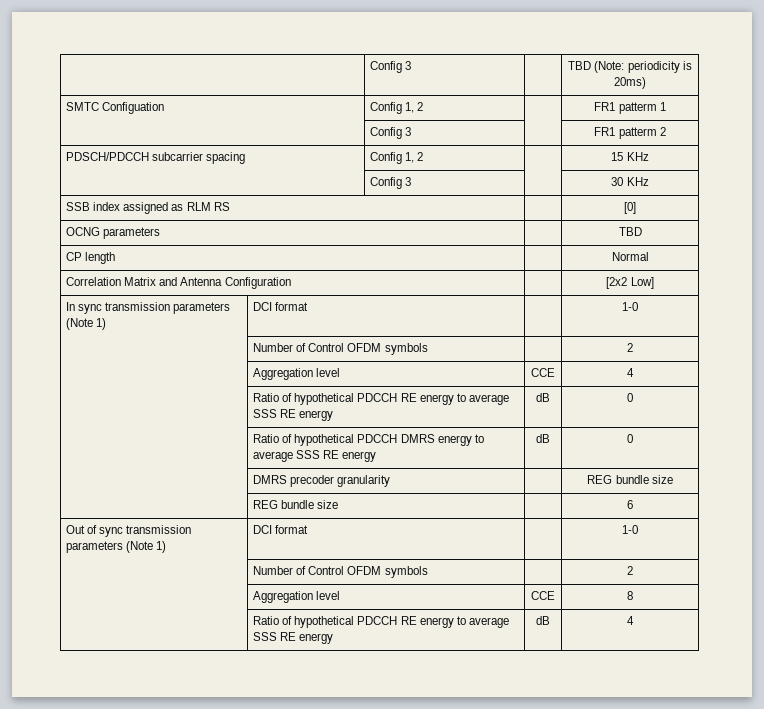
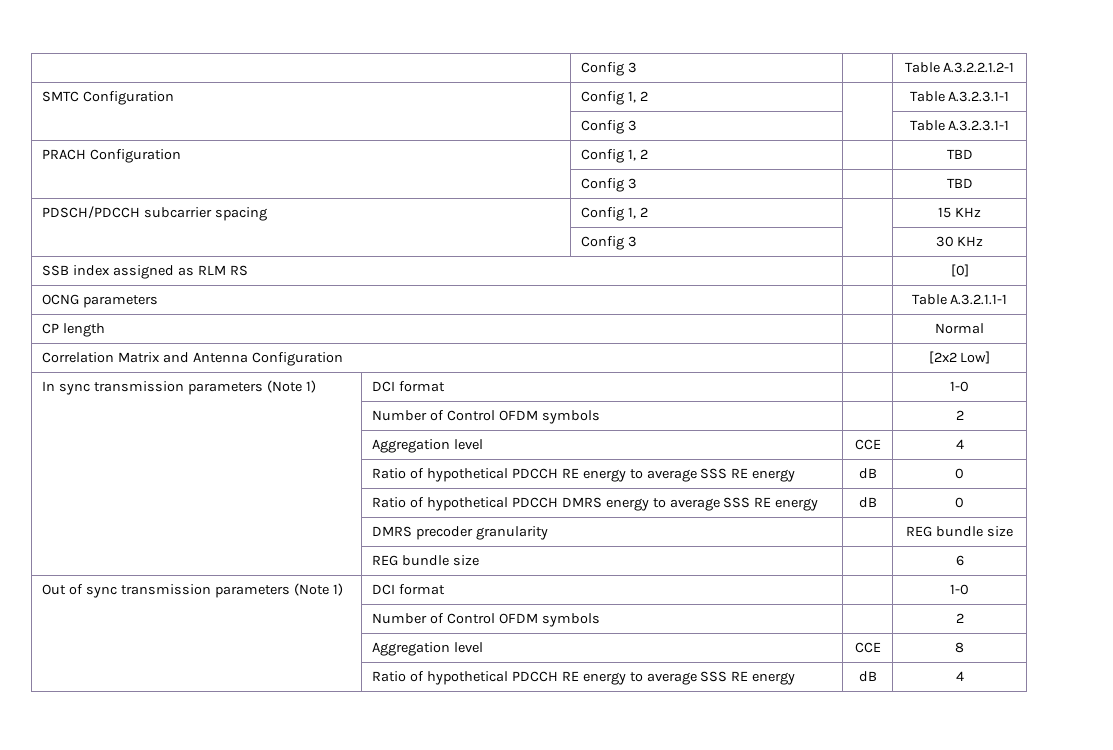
[370,61,412,73] [568,61,692,73] [614,77,646,89] [66,102,165,114] [370,102,424,114] [594,102,666,114] [370,127,412,139] [594,127,666,139] | Config 3 | | TBD (Note: periodicity is 20ms) // SMTC Configuation | Config 1, 2 | | FR1 patterm 1 // | Config 3 | | FR1 patterm 2 -> [581,62,638,76] [904,62,1015,73] [42,91,175,105] [581,91,648,105] [909,91,1010,102] [581,120,638,134] [909,120,1010,131] [42,149,182,163] [581,149,648,163] [946,149,973,159] [581,178,638,192] [946,178,973,188] | Config 3 | | Table A.3.2.2.1.2-1 // SMTC Configuration | Config 1, 2 | | Table A.3.2.3.1-1 // | Config 3 | | Table A.3.2.3.1-1 // PRACH Configuration | Config 1, 2 | | TBD // | Config 3 | | TBD
[618,227,642,236] TBD -> [911,294,1008,305] Table A.3.2.1.1-1

